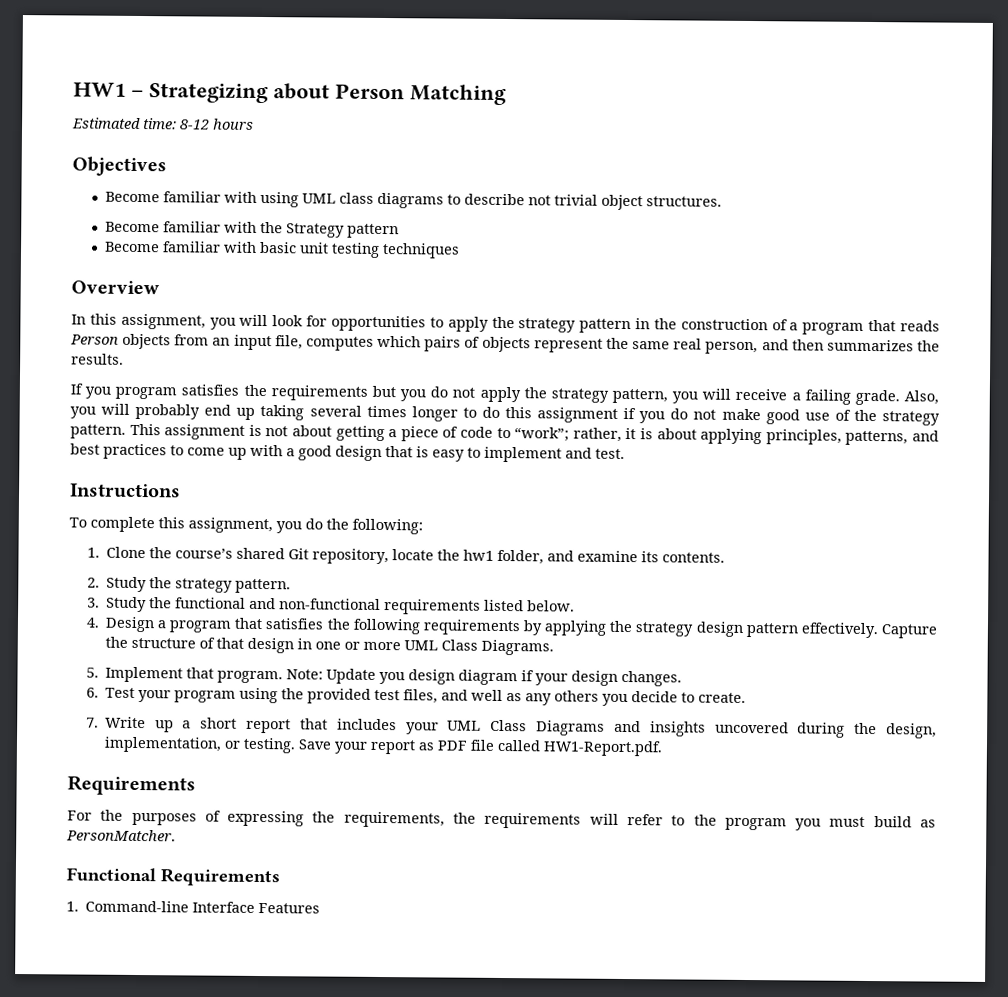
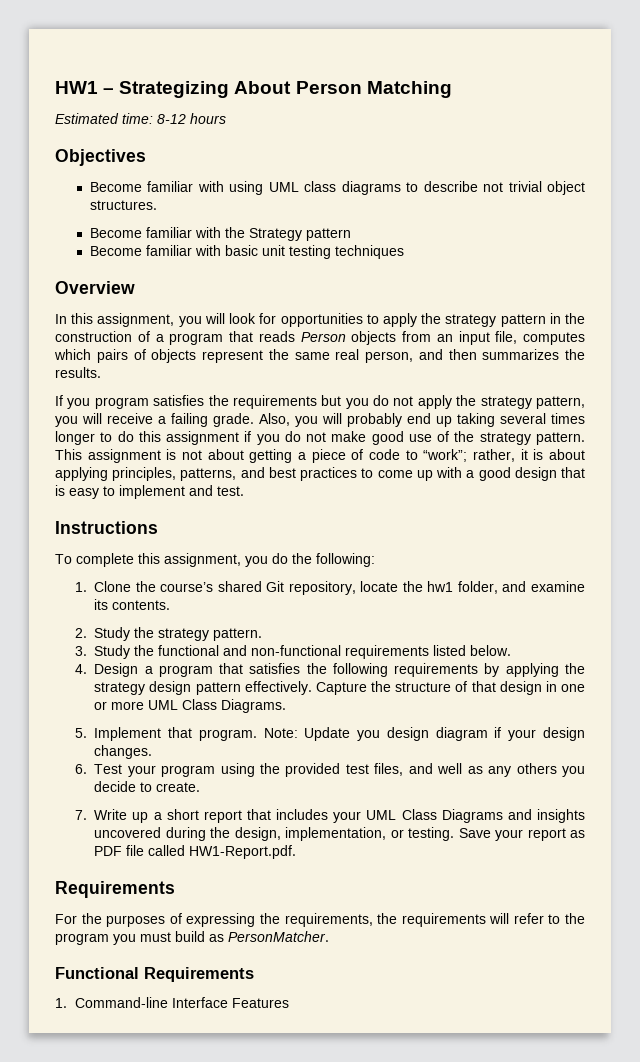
[273,83,330,100] about -> [234,81,292,94] About

